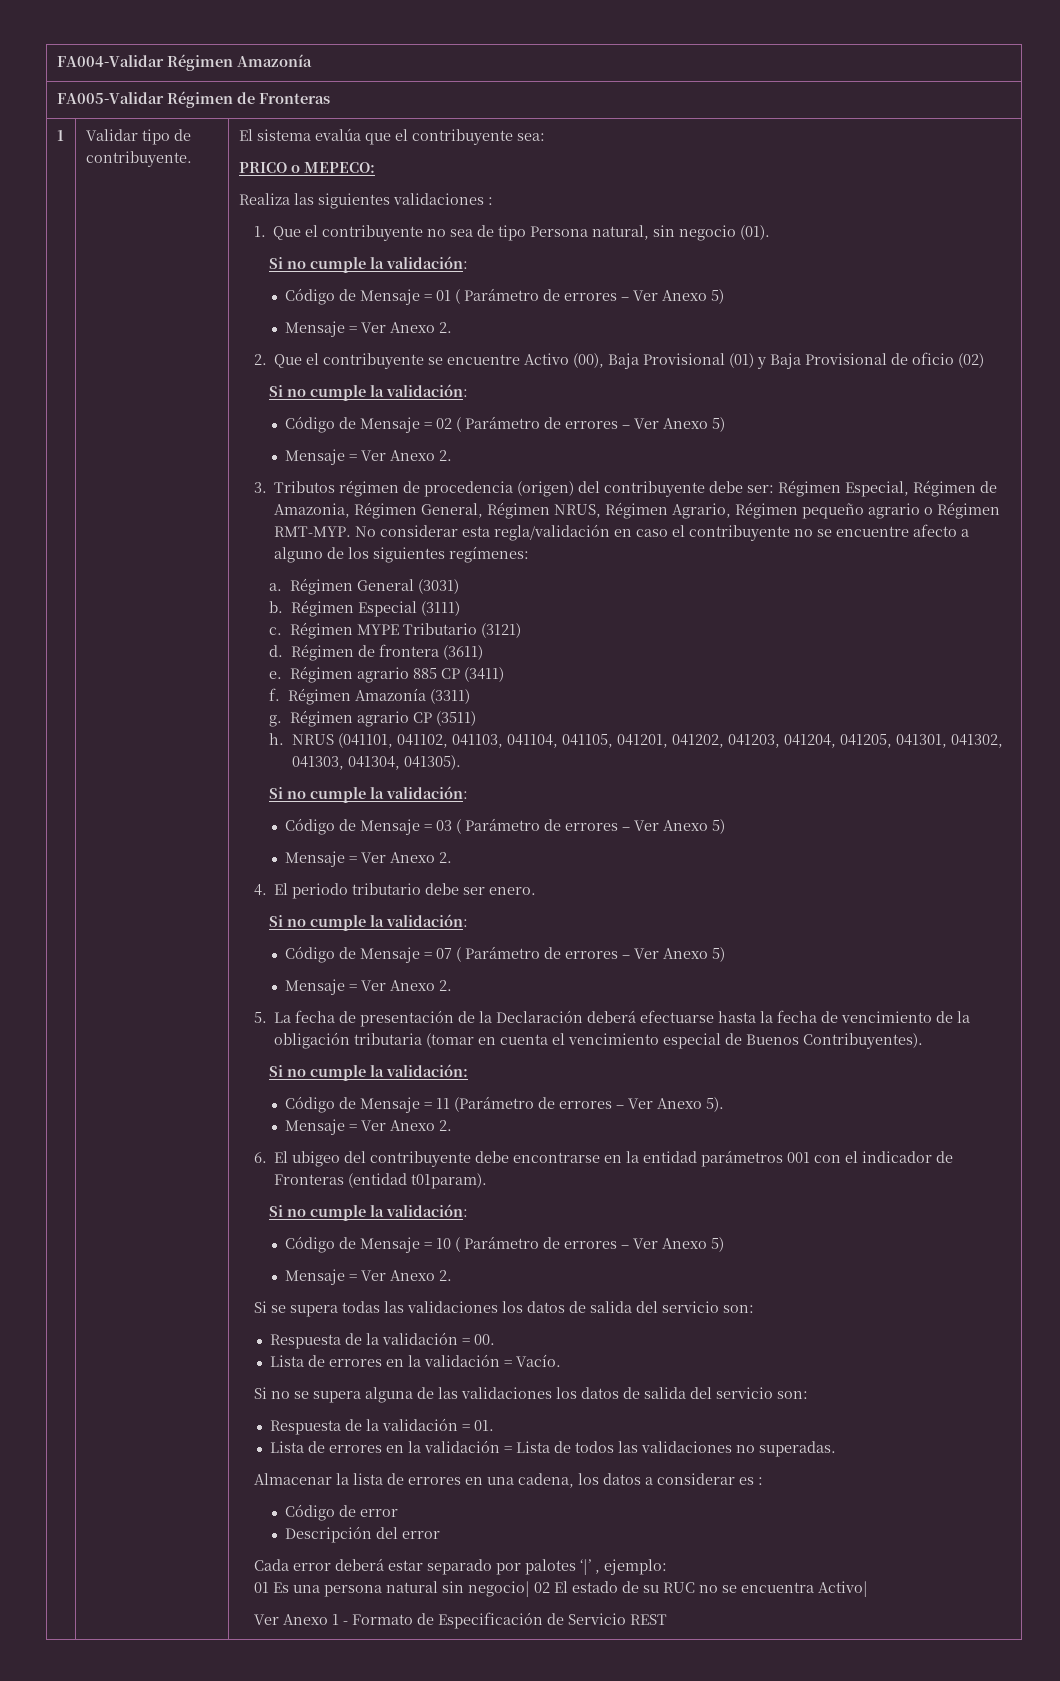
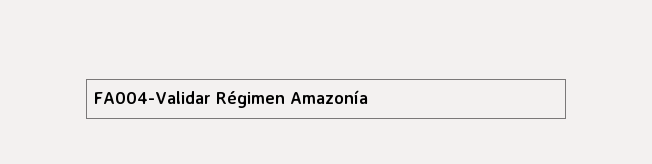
[56,91,330,108] [56,130,64,141] [85,129,191,145] [85,151,192,167] [238,128,545,145] [238,162,375,173] [238,193,493,209] [253,225,771,241] [269,256,469,273] [285,288,725,305] [285,321,453,337] [253,352,985,369] [269,384,469,401] [285,416,726,433] [285,449,453,465] [253,480,998,497] [274,502,1001,519] [274,524,970,541] [274,546,530,563] [269,578,459,595] [269,600,460,617] [269,622,521,639] [269,644,483,661] [269,666,504,683] [269,688,470,705] [269,710,476,727] [269,733,1003,748] [291,755,461,770] [269,786,469,803] [285,818,726,835] [285,851,453,867] [253,883,537,899] [269,914,469,931] [285,946,726,963] [285,979,453,995] [253,1010,971,1027] [274,1032,924,1049] [269,1064,469,1081] [285,1096,725,1113] [285,1119,453,1135] [253,1150,954,1167] [274,1173,488,1189] [269,1204,469,1221] [285,1236,725,1253] [285,1269,453,1285] [253,1301,754,1317] [269,1332,495,1349] [269,1354,561,1367] [253,1387,808,1403] [269,1418,494,1435] [269,1440,836,1457] [253,1473,763,1488] [285,1504,399,1521] [285,1526,441,1543] [253,1558,667,1575] [253,1581,868,1597] [253,1612,667,1629] // FA005-Validar Régimen de Fronteras // 1 | Validar tipo de contribuyente. | El sistema evalúa que el contribuyente sea: // PRICO o MEPECO: // Realiza las siguientes validaciones : // 1. Que el contribuyente no sea de tipo Persona natural, sin negocio (01). // Si no cumple la validación: // Código de Mensaje = 01 ( Parámetro de errores – Ver Anexo 5) // Mensaje = Ver Anexo 2. // 2. Que el contribuyente se encuentre Activo (00), Baja Provisional (01) y Baja Provisional de oficio (02) // Si no cumple la validación: // Código de Mensaje = 02 ( Parámetro de errores – Ver Anexo 5) // Mensaje = Ver Anexo 2. // 3. Tributos régimen de procedencia (origen) del contribuyente debe ser: Régimen Especial, Régimen de Amazonia, Régimen General, Régimen NRUS, Régimen Agrario, Régimen pequeño agrario o Régimen RMT-MYP. No considerar esta regla/validación en caso el contribuyente no se encuentre afecto a alguno de los siguientes regímenes: // a. Régimen General (3031) // b. Régimen Especial (3111) // c. Régimen MYPE Tributario (3121) // d. Régimen de frontera (3611) // e. Régimen agrario 885 CP (3411) // f. Régimen Amazonía (3311) // g. Régimen agrario CP (3511) // h. NRUS (041101, 041102, 041103, 041104, 041105, 041201, 041202, 041203, 041204, 041205, 041301, 041302, 041303, 041304, 041305). // Si no cumple la validación: // Código de Mensaje = 03 ( Parámetro de errores – Ver Anexo 5) // Mensaje = Ver Anexo 2. // 4. El periodo tributario debe ser enero. // Si no cumple la validación: // Código de Mensaje = 07 ( Parámetro de errores – Ver Anexo 5) // Mensaje = Ver Anexo 2. // 5. La fecha de presentación de la Declaración deberá efectuarse hasta la fecha de vencimiento de la obligación tributaria (tomar en cuenta el vencimiento especial de Buenos Contribuyentes). // Si no cumple la validación: // Código de Mensaje = 11 (Parámetro de errores – Ver Anexo 5). // Mensaje = Ver Anexo 2. // 6. El ubigeo del contribuyente debe encontrarse en la entidad parámetros 001 con el indicador de Fronteras (entidad t01param). // Si no cumple la validación: // Código de Mensaje = 10 ( Parámetro de errores – Ver Anexo 5) // Mensaje = Ver Anexo 2. // Si se supera todas las validaciones los datos de salida del servicio son: // Respuesta de la validación = 00. // Lista de errores en la validación = Vacío. // Si no se supera alguna de las validaciones los datos de salida del servicio son: // Respuesta de la validación = 01. // Lista de errores en la validación = Lista de todos las validaciones no superadas. // Almacenar la lista de errores en una cadena, los datos a considerar es : // Código de error // Descripción del error // Cada error deberá estar separado por palotes ‘|’ , ejemplo: // 01 Es una persona natural sin negocio| 02 El estado de su RUC no se encuentra Activo| // Ver Anexo 1 - Formato de Especificación de Servicio REST -> (369, 97) none

